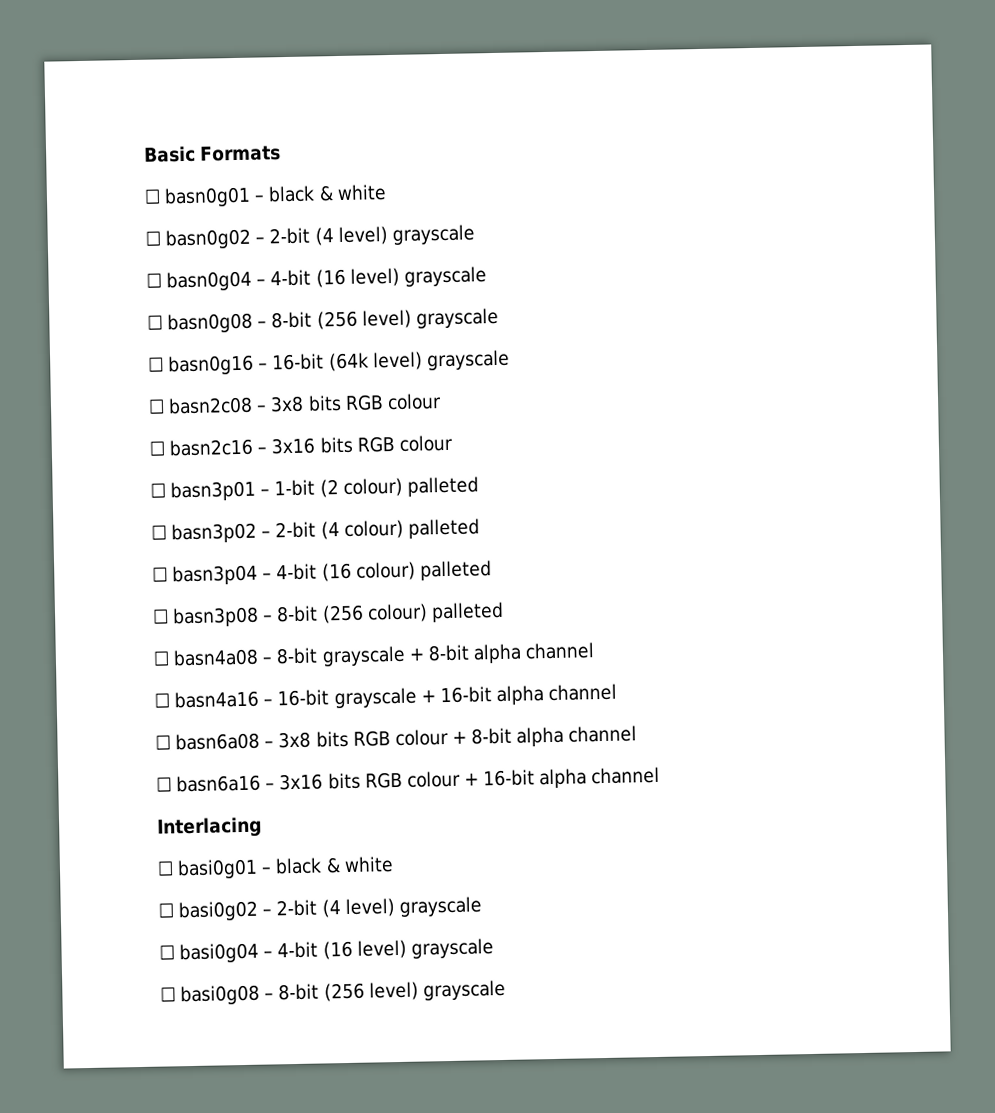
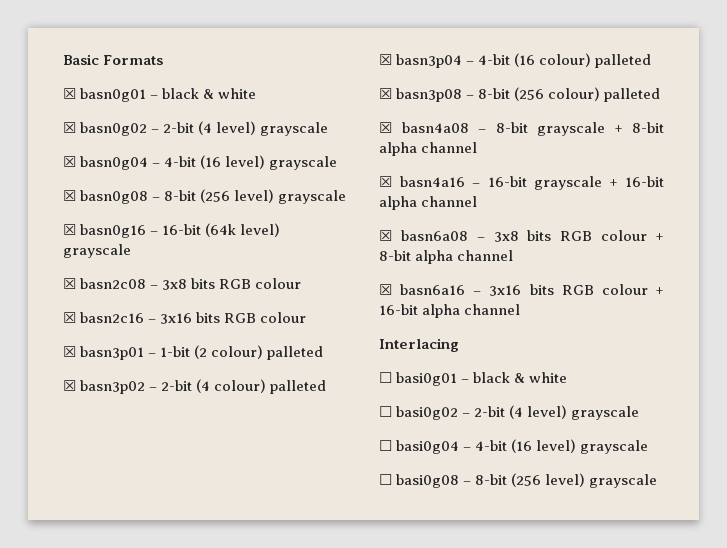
[144,189,161,204] ☐ -> [63,88,76,99] ☒
[145,231,161,246] ☐ -> [63,122,76,133] ☒
[146,273,162,288] ☐ -> [63,156,76,167] ☒
[147,315,163,330] ☐ -> [63,190,76,201] ☒
[148,357,164,372] ☐ -> [63,224,76,235] ☒
[148,399,165,414] ☐ -> [63,278,76,289] ☒
[149,441,165,456] ☐ -> [63,312,76,323] ☒
[150,483,166,498] ☐ -> [63,346,76,357] ☒
[151,525,167,540] ☐ -> [63,380,76,391] ☒
[152,567,168,582] ☐ -> [379,54,392,65] ☒
[152,609,169,624] ☐ -> [379,88,392,99] ☒
[153,651,170,666] ☐ -> [379,122,392,133] ☒
[154,693,170,708] ☐ -> [379,176,392,187] ☒
[155,735,171,750] ☐ -> [379,230,392,241] ☒
[156,777,172,792] ☐ -> [379,284,392,295] ☒

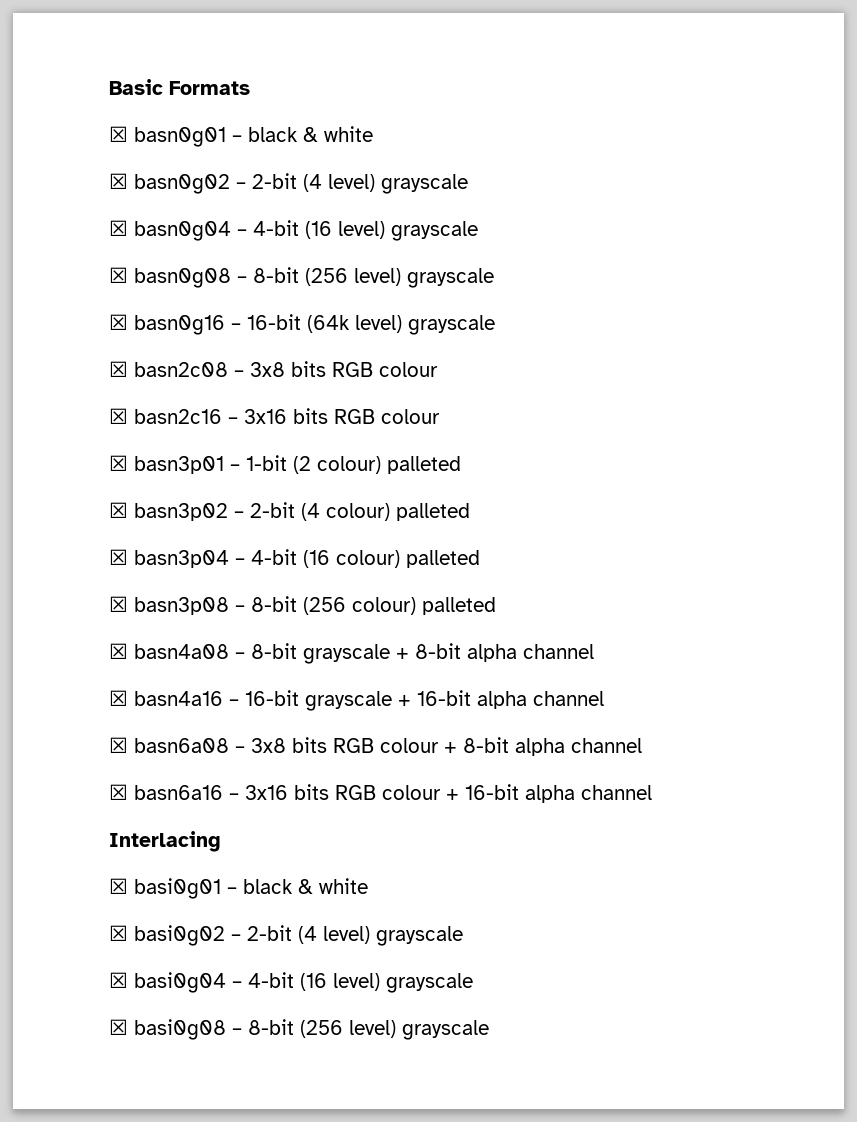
[379,372,392,383] ☐ -> [109,878,128,894] ☒
[379,406,392,417] ☐ -> [109,925,128,941] ☒
[379,440,392,451] ☐ -> [109,972,128,988] ☒
[379,474,392,485] ☐ -> [109,1019,128,1035] ☒

